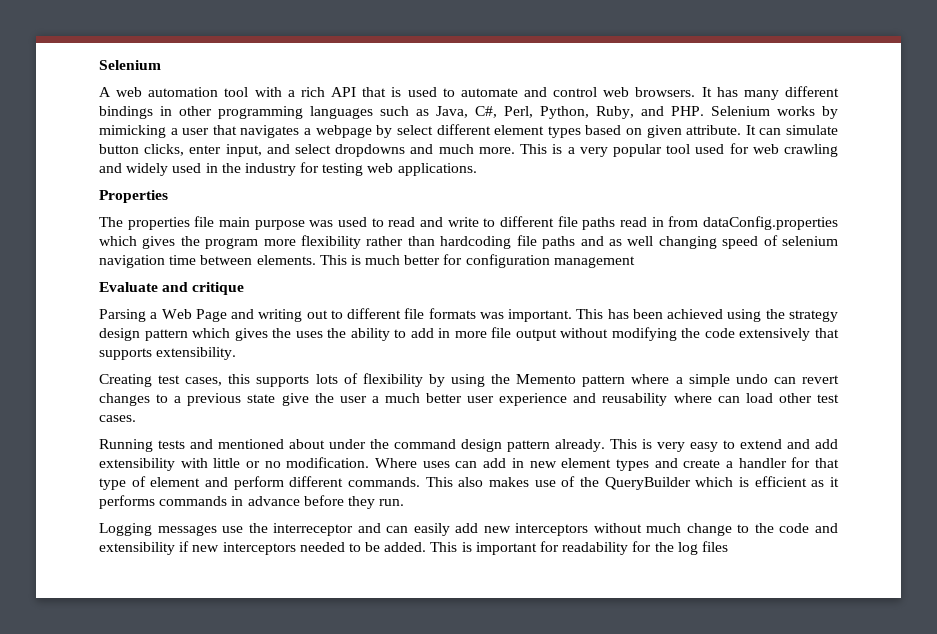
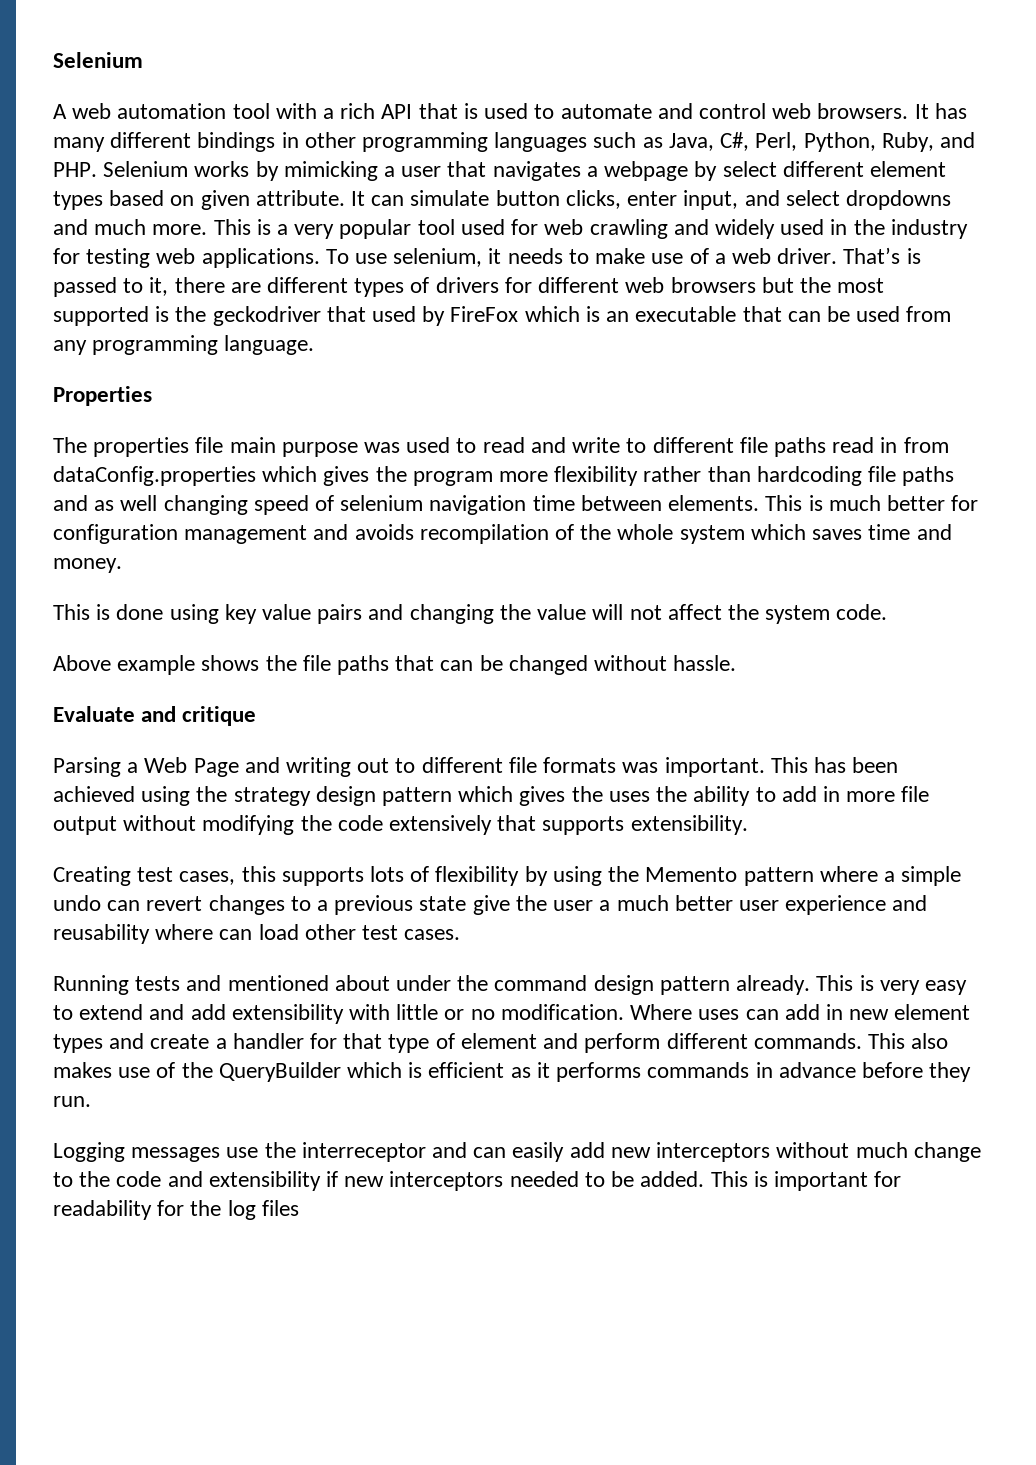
(477, 169) none -> [325,247,921,267] [53,277,885,297] [53,306,952,326] [53,335,315,355] To use selenium, it needs to make use of a web driver. That’s is passed to it, there are different types of drivers for different web browsers but the most supported is the geckodriver that used by FireFox which is an executable that can be used from any programming language.
(635, 262) none -> [313,524,952,544] [53,558,122,573] [53,604,888,624] [53,655,737,675] and avoids recompilation of the whole system which saves time and money. // This is done using key value pairs and changing the value will not affect the system code. // Above example shows the file paths that can be changed without hassle.

